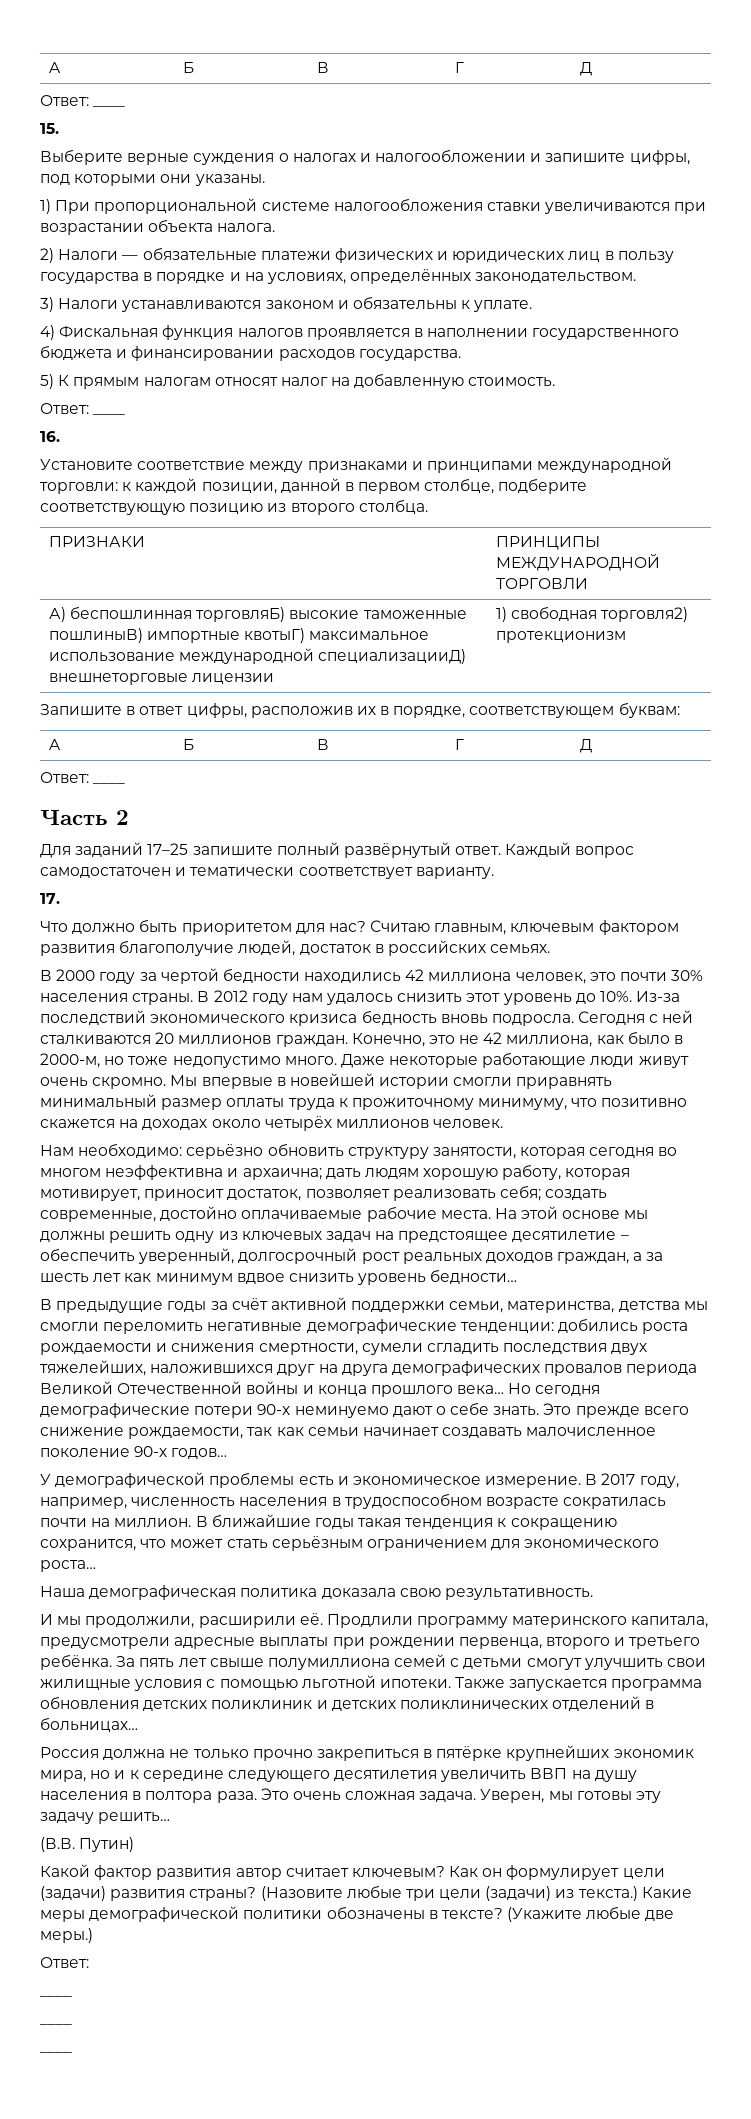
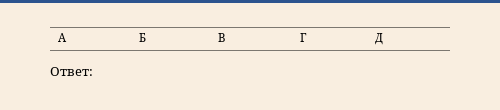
[48,62,61,73] [182,62,194,73] [316,62,329,73] [454,62,464,73] [579,62,592,76] [40,95,89,106] [93,106,126,107] [40,123,59,134] [40,149,690,165] [40,174,265,186] [40,198,707,214] [40,219,276,235] [40,247,674,263] [40,269,637,284] [40,296,533,312] [40,325,680,340] [40,345,461,361] [40,373,556,389] [40,403,89,414] [93,414,126,415] [40,431,60,442] [40,457,673,473] [40,478,588,494] [40,499,428,515] [48,536,145,547] [495,536,600,550] [495,554,660,571] [495,578,588,589] [48,606,467,622] [48,628,430,643] [48,648,467,664] [48,673,275,685] [495,606,689,622] [495,631,626,643] [40,702,680,718] [48,739,61,750] [182,739,194,750] [316,739,329,750] [454,739,464,750] [579,739,592,753] [40,772,89,783] [93,783,126,784] [40,809,129,826] [40,842,635,858] [40,867,494,879] [40,893,60,904] [40,919,679,935] [40,940,551,956] [40,968,704,984] [40,990,681,1005] [40,1010,694,1026] [40,1031,684,1047] [40,1052,689,1068] [40,1073,613,1089] [40,1094,688,1110] [40,1116,504,1131] [40,1143,678,1159] [40,1164,631,1180] [40,1185,608,1201] [40,1206,649,1222] [40,1231,629,1243] [40,1248,664,1264] [40,1269,518,1285] [40,1297,708,1313] [40,1318,689,1334] [40,1343,648,1355] [40,1360,698,1376] [40,1381,601,1397] [40,1402,689,1418] [40,1427,657,1439] [40,1446,228,1459] [40,1472,679,1488] [40,1493,667,1509] [40,1514,617,1530] [40,1536,660,1551] [40,1560,96,1572] [40,1585,593,1600] [40,1613,709,1628] [40,1637,701,1649] [40,1654,707,1670] [40,1675,703,1691] [40,1696,655,1711] [40,1717,138,1732] [40,1745,694,1761] [40,1768,637,1782] [40,1788,662,1803] [40,1812,171,1824] [40,1837,135,1852] [40,1864,665,1880] [40,1885,692,1901] [40,1906,675,1922] [40,1928,93,1943] [40,1957,89,1968] [40,1996,72,1997] [40,2024,72,2025] [40,2052,72,2053] A | Б | В | Г | Д // Ответ: ____ // 15. // Выберите верные суждения о налогах и налогообложении и запишите цифры, под которыми они указаны. // 1) При пропорциональной системе налогообложения ставки увеличиваются при возрастании объекта налога. // 2) Налоги — обязательные платежи физических и юридических лиц в пользу государства в порядке и на условиях, определённых законодательством. // 3) Налоги устанавливаются законом и обязательны к уплате. // 4) Фискальная функция налогов проявляется в наполнении государственного бюджета и финансировании расходов государства. // 5) К прямым налогам относят налог на добавленную стоимость. // Ответ: ____ // 16. // Установите соответствие между признаками и принципами международной торговли: к каждой позиции, данной в первом столбце, подберите соответствующую позицию из второго столбца. // ПРИЗНАКИ | ПРИНЦИПЫ МЕЖДУНАРОДНОЙ ТОРГОВЛИ // А) беспошлинная торговляБ) высокие таможенные пошлиныВ) импортные квотыГ) максимальное использование международной специализацииД) внешнеторговые лицензии | 1) свободная торговля2) протекционизм // Запишите в ответ цифры, расположив их в порядке, соответствующем буквам: // A | Б | В | Г | Д // Ответ: ____ // Часть 2 // Для заданий 17–25 запишите полный развёрнутый ответ. Каждый вопрос самодостаточен и тематически соответствует варианту. // 17. // Что должно быть приоритетом для нас? Считаю главным, ключевым фактором развития благополучие людей, достаток в российских семьях. // В 2000 году за чертой бедности находились 42 миллиона человек, это почти 30% населения страны. В 2012 году нам удалось снизить этот уровень до 10%. Из-за последствий экономического кризиса бедность вновь подросла. Сегодня с ней сталкиваются 20 миллионов граждан. Конечно, это не 42 миллиона, как было в 2000-м, но тоже недопустимо много. Даже некоторые работающие люди живут очень скромно. Мы впервые в новейшей истории смогли приравнять минимальный размер оплаты труда к прожиточному минимуму, что позитивно скажется на доходах около четырёх миллионов человек. // Нам необходимо: серьёзно обновить структуру занятости, которая сегодня во многом неэффективна и архаична; дать людям хорошую работу, которая мотивирует, приносит достаток, позволяет реализовать себя; создать современные, достойно оплачиваемые рабочие места. На этой основе мы должны решить одну из ключевых задач на предстоящее десятилетие – обеспечить уверенный, долгосрочный рост реальных доходов граждан, а за шесть лет как минимум вдвое снизить уровень бедности… // В предыдущие годы за счёт активной поддержки семьи, материнства, детства мы смогли переломить негативные демографические тенденции: добились роста рождаемости и снижения смертности, сумели сгладить последствия двух тяжелейших, наложившихся друг на друга демографических провалов периода Великой Отечественной войны и конца прошлого века… Но сегодня демографические потери 90-х неминуемо дают о себе знать. Это прежде всего снижение рождаемости, так как семьи начинает создавать малочисленное поколение 90-х годов… // У демографической проблемы есть и экономическое измерение. В 2017 году, например, численность населения в трудоспособном возрасте сократилась почти на миллион. В ближайшие годы такая тенденция к сокращению сохранится, что может стать серьёзным ограничением для экономического роста… // Наша демографическая политика доказала свою результативность. // И мы продолжили, расширили её. Продлили программу материнского капитала, предусмотрели адресные выплаты при рождении первенца, второго и третьего ребёнка. За пять лет свыше полумиллиона семей с детьми смогут улучшить свои жилищные условия с помощью льготной ипотеки. Также запускается программа обновления детских поликлиник и детских поликлинических отделений в больницах… // Россия должна не только прочно закрепиться в пятёрке крупнейших экономик мира, но и к середине следующего десятилетия увеличить ВВП на душу населения в полтора раза. Это очень сложная задача. Уверен, мы готовы эту задачу решить… // (В.В. Путин) // Какой фактор развития автор считает ключевым? Как он формулирует цели (задачи) развития страны? (Назовите любые три цели (задачи) из текста.) Какие меры демографической политики обозначены в тексте? (Укажите любые две меры.) // Ответ: // ____ // ____ // ____ -> [57,33,67,42] [138,33,146,42] [217,33,226,42] [299,33,307,42] [374,33,383,45] [50,67,93,76] A | Б | В | Г | Д // Ответ:

